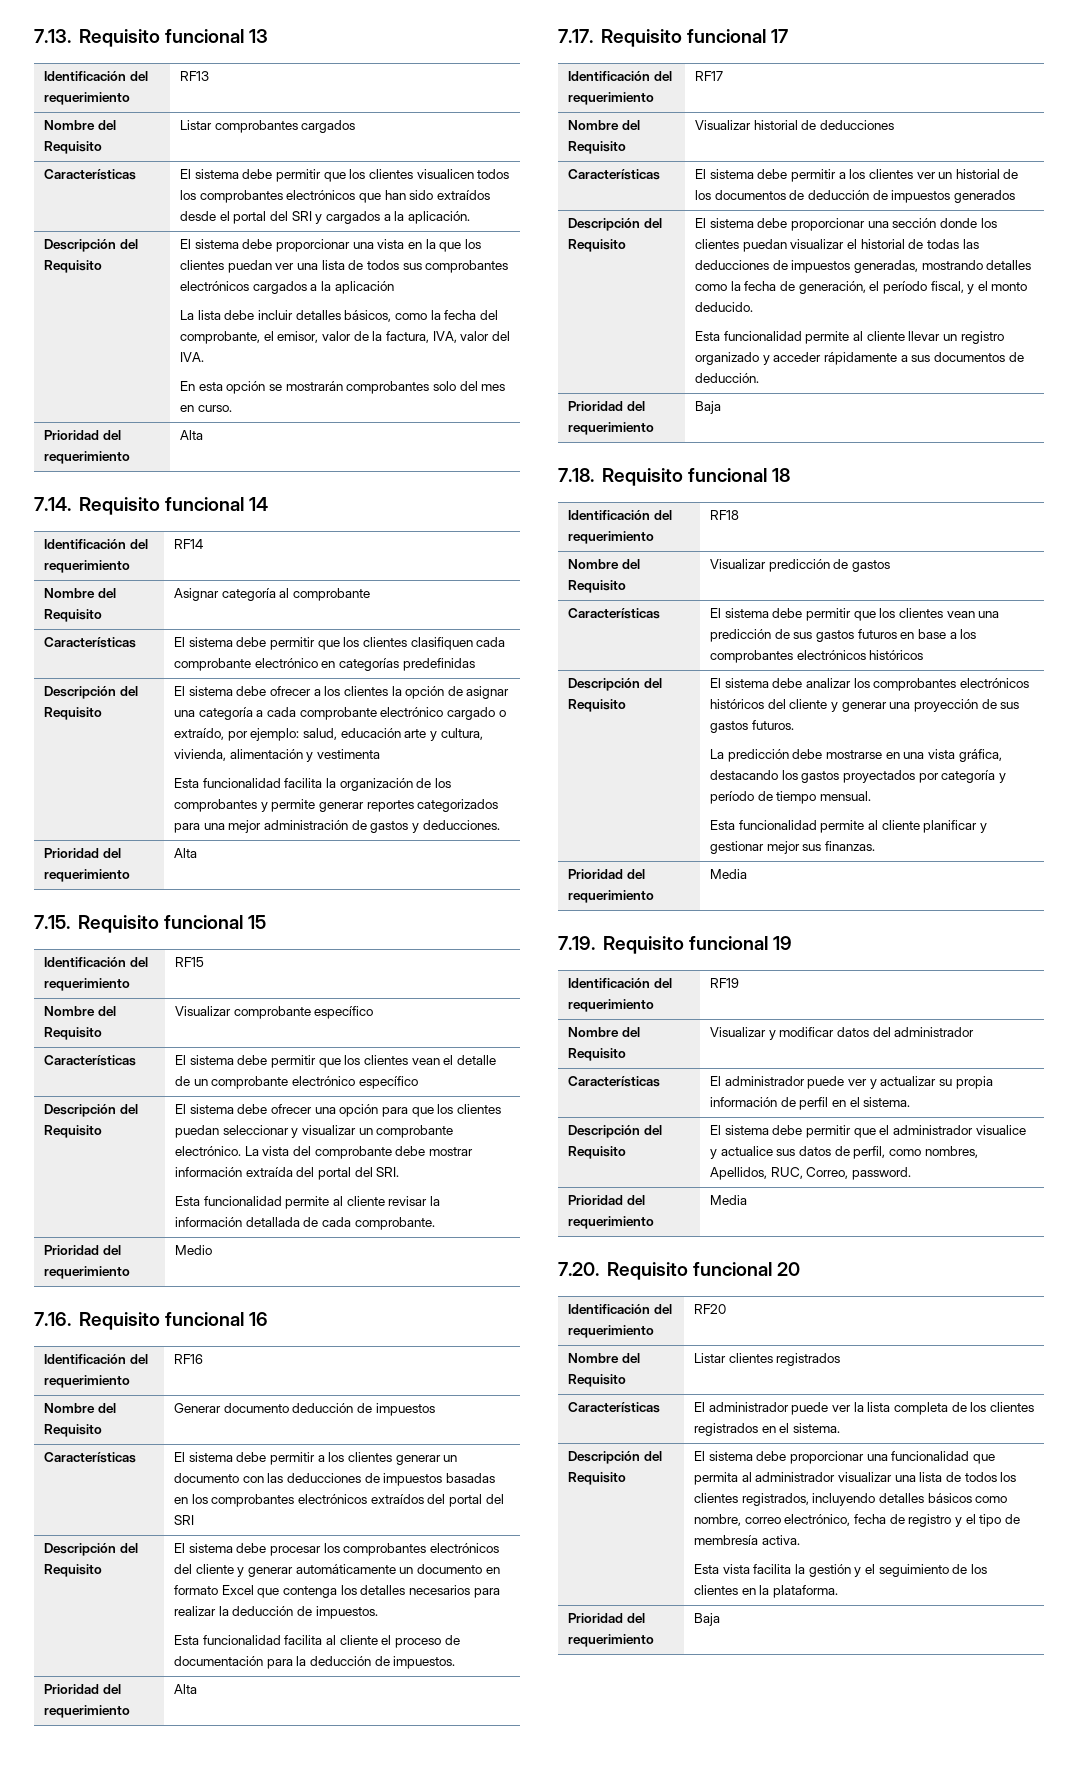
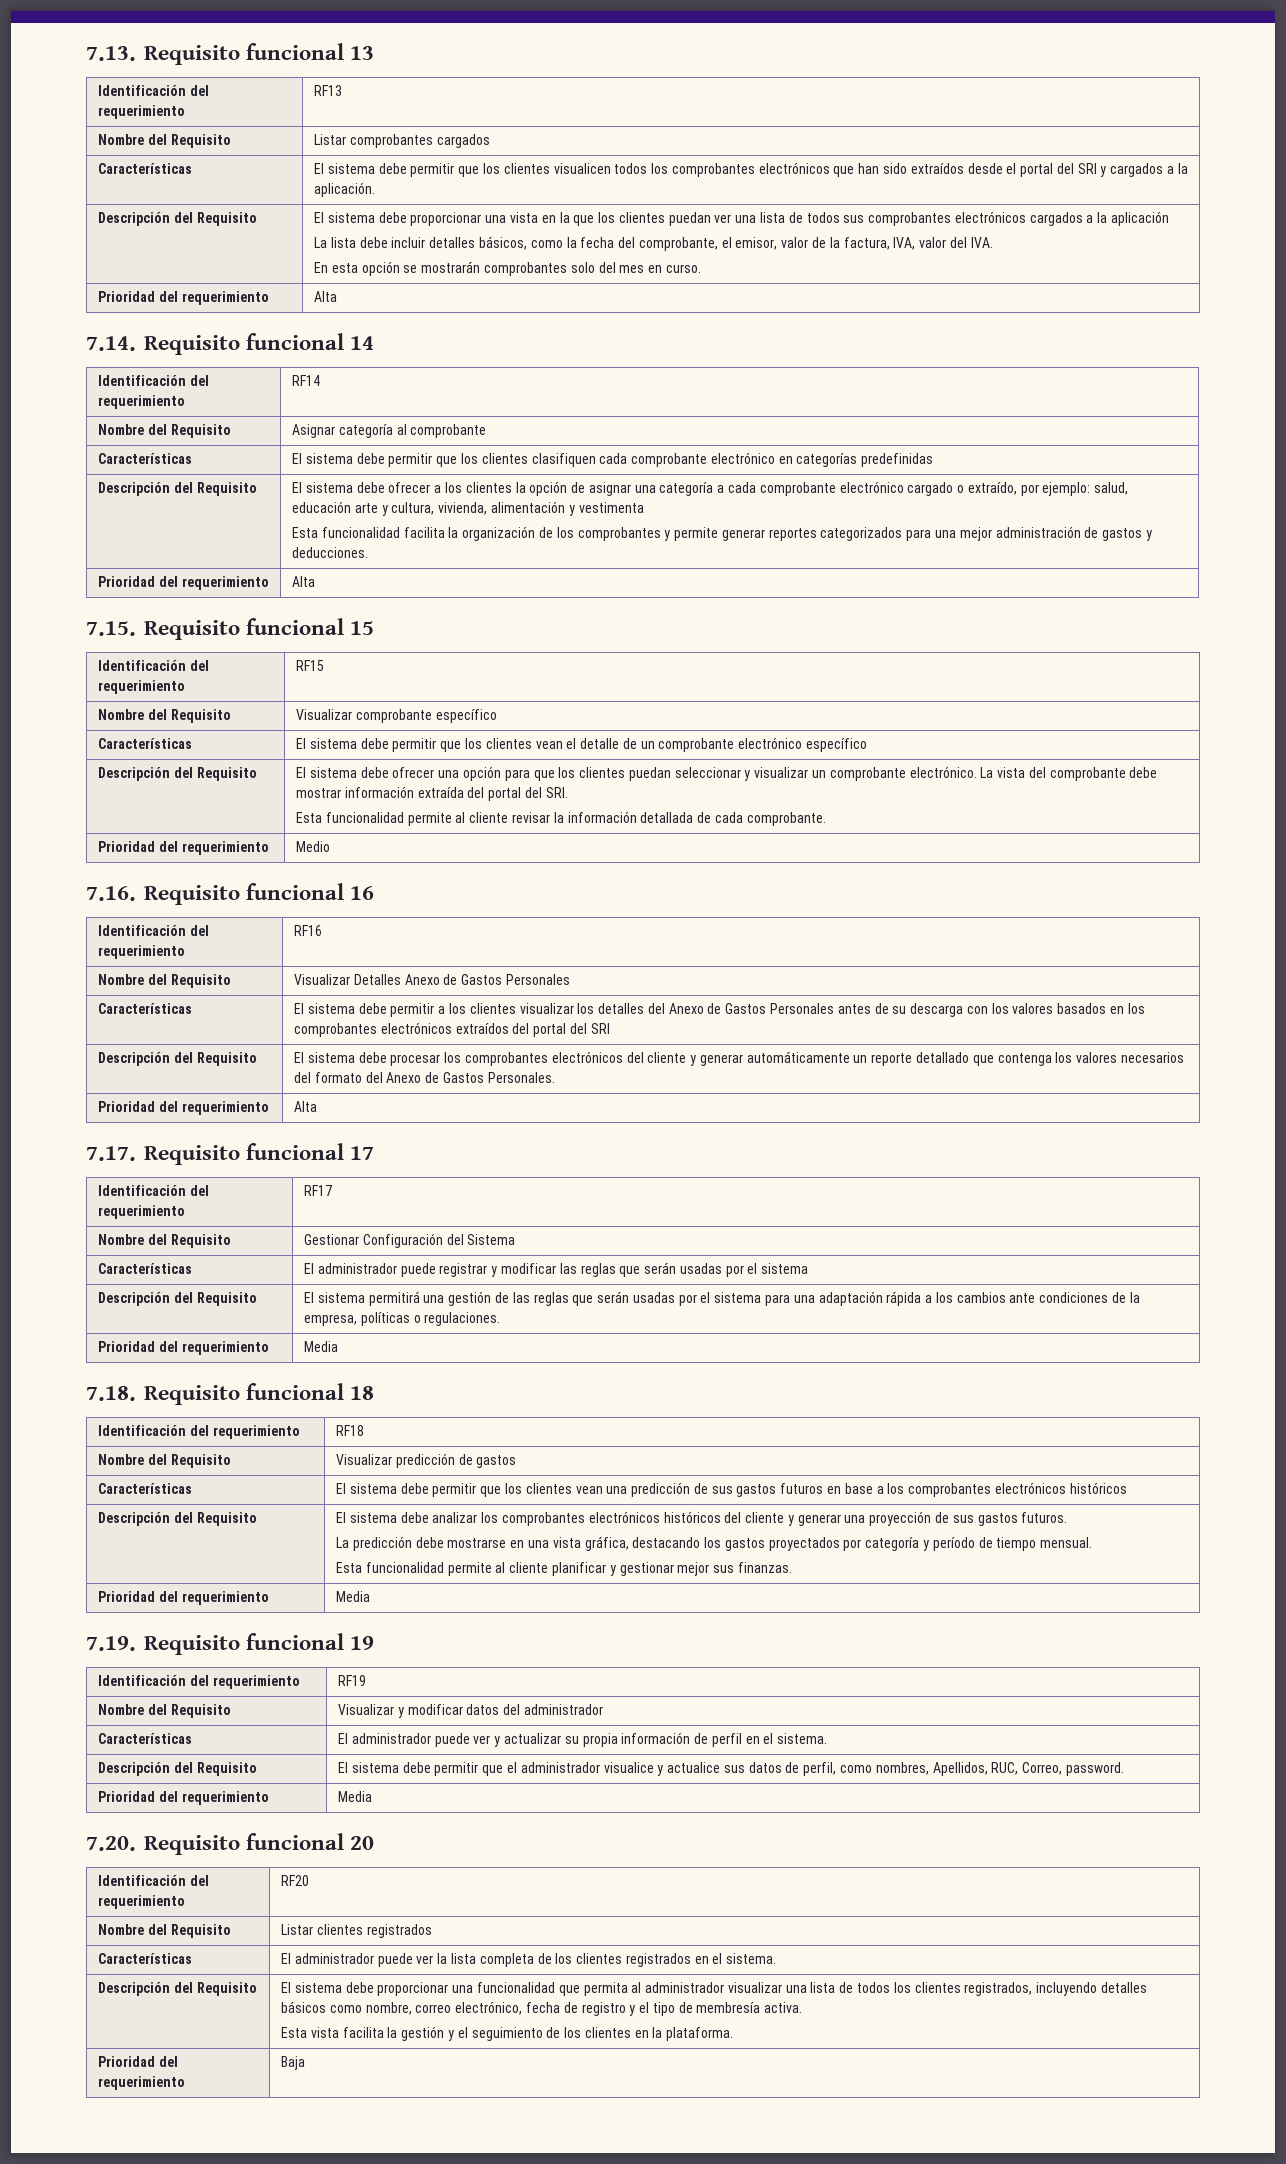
[174,1403,435,1416] [44,1452,137,1463] [174,1452,458,1465] [174,1473,495,1486] Generar documento deducción de impuestos // Características | El sistema debe permitir a los clientes generar un documento con las deducciones de impuestos basadas -> [294,974,570,985] [98,1003,193,1014] [294,1003,1107,1017] Visualizar Detalles Anexo de Gastos Personales // Características | El sistema debe permitir a los clientes visualizar los detalles del Anexo de Gastos Personales antes de su descarga con los valores basados
[416,1564,500,1574] [174,1585,500,1598] [174,1606,378,1619] [174,1635,460,1648] [174,1656,456,1669] documento en formato Excel que contenga los detalles necesarios para realizar la deducción de impuestos. // Esta funcionalidad facilita al cliente el proceso de documentación para la deducción de impuestos. -> [871,1052,1184,1066] [294,1072,555,1083] reporte detallado que contenga los valores necesarios del formato del Anexo de Gastos Personales.
[695,120,894,130] [568,169,661,180] [695,169,1019,182] [695,190,1015,203] [568,218,662,231] [568,239,627,252] [695,218,997,231] [695,239,979,252] [695,260,1032,273] [695,281,1028,294] [695,302,754,312] [695,331,1004,344] [695,352,1024,365] [695,373,760,383] [568,401,645,411] [568,422,655,435] [695,401,722,414] Visualizar historial de deducciones // Características | El sistema debe permitir a los clientes ver un historial de los documentos de deducción de impuestos generados // Descripción del Requisito | El sistema debe proporcionar una sección donde los clientes puedan visualizar el historial de todas las deducciones de impuestos generadas, mostrando detalles como la fecha de generación, el período fiscal, y el monto deducido. // Esta funcionalidad permite al cliente llevar un registro organizado y acceder rápidamente a sus documentos de deducción. // Prioridad del requerimiento | Baja -> [304,1233,516,1248] [98,1263,193,1274] [304,1262,809,1277] [98,1292,257,1306] [304,1291,1140,1306] [304,1312,501,1326] [98,1341,269,1355] [304,1341,339,1352] Gestionar Configuración del Sistema // Características | El administrador puede registrar y modificar las reglas que serán usadas por el sistema // Descripción del Requisito | El sistema permitirá una gestión de las reglas que serán usadas por el sistema para una adaptación rápida a los cambios ante condiciones de la empresa, políticas o regulaciones. // Prioridad del requerimiento | Media

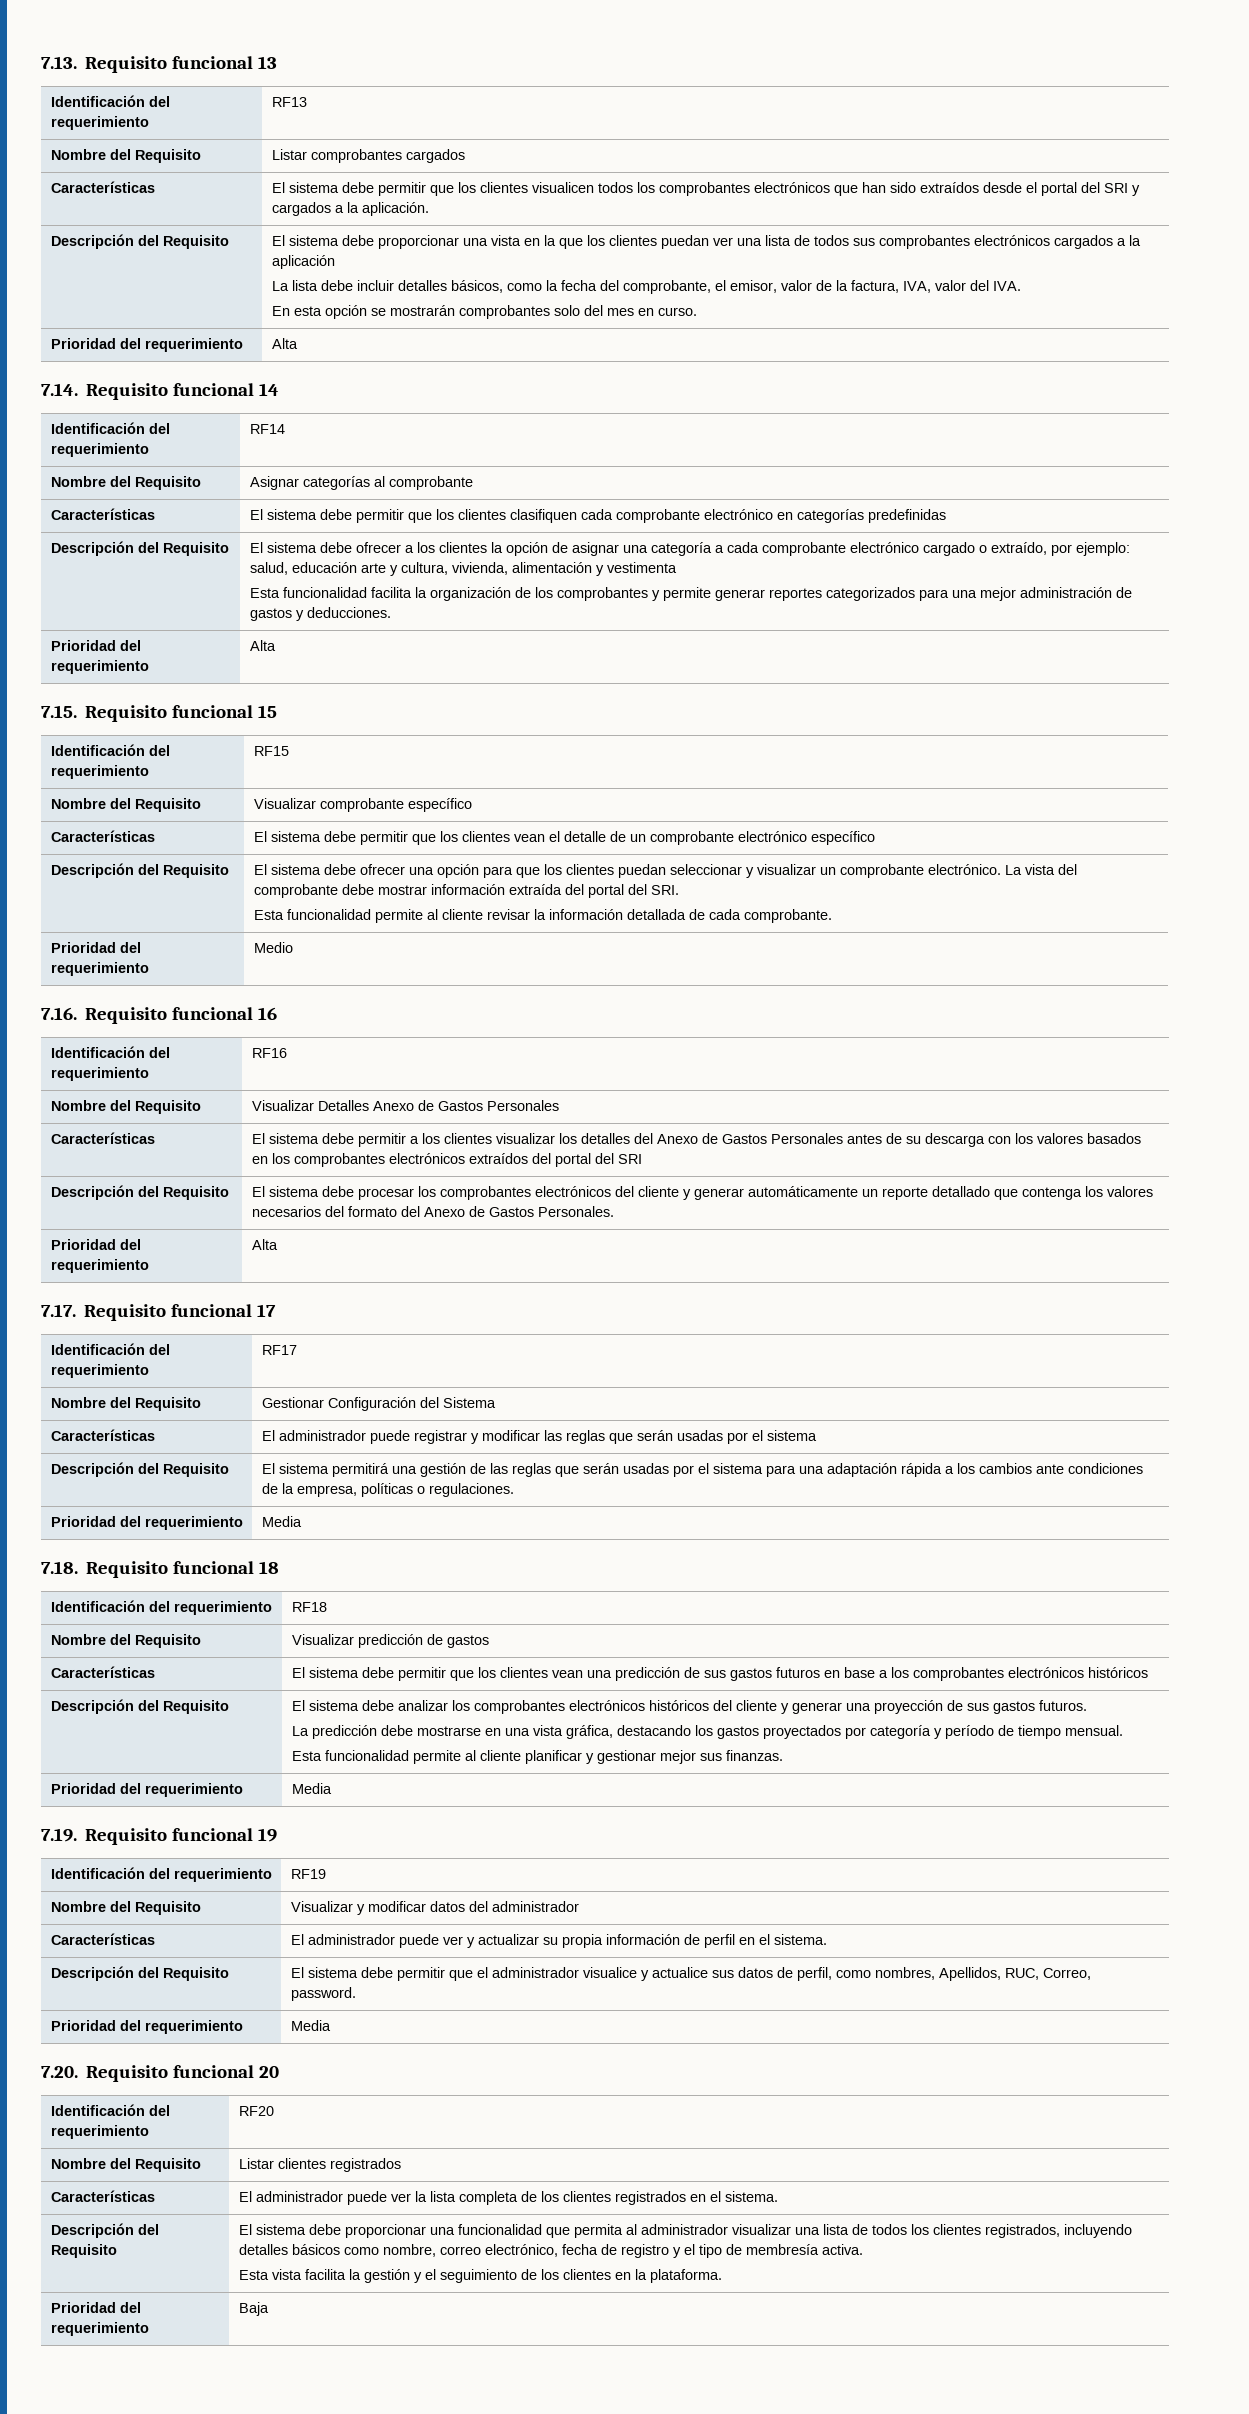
[338,424,393,438] categoría -> [302,476,370,490] categorías

